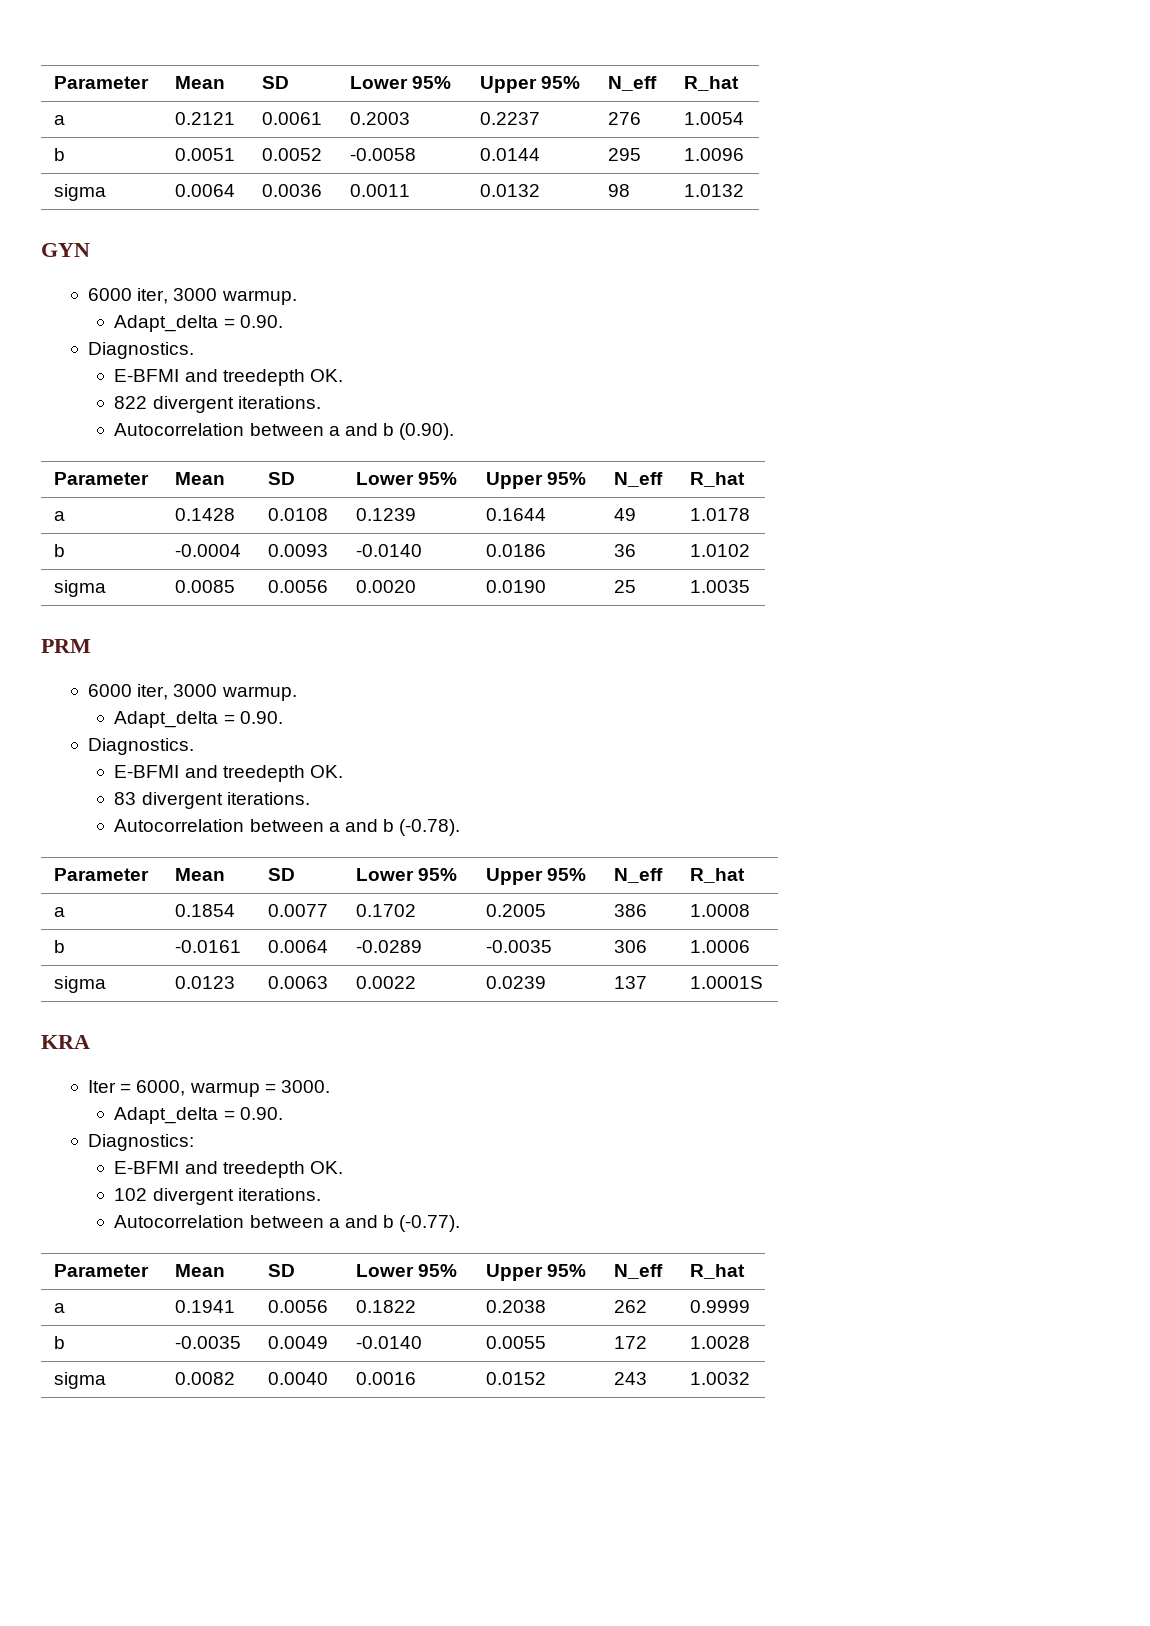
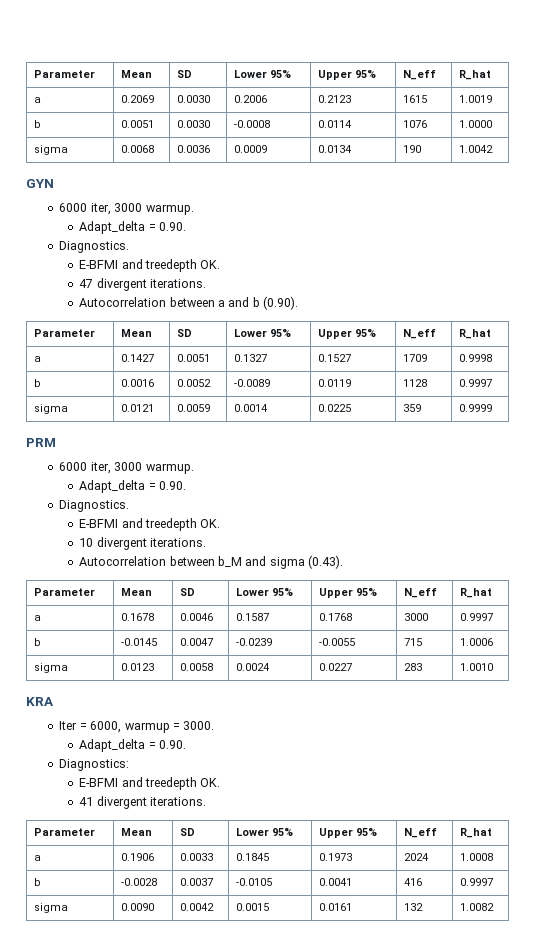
[175,112,236,125] [262,112,323,125] [350,112,411,125] [480,112,541,125] [608,112,642,125] [684,112,745,125] [54,148,66,161] [175,148,236,161] [262,148,323,161] [350,148,417,161] [480,148,541,161] [608,148,642,161] [684,148,745,161] [54,184,107,201] [175,184,236,197] 0.2121 | 0.0061 | 0.2003 | 0.2237 | 276 | 1.0054 // b | 0.0051 | 0.0052 | -0.0058 | 0.0144 | 295 | 1.0096 // sigma | 0.0064 -> [120,95,154,103] [176,95,210,103] [233,95,267,103] [317,95,351,103] [402,95,427,103] [458,95,492,103] [33,120,41,128] [120,120,154,128] [176,120,210,128] [233,120,270,128] [317,120,352,128] [402,120,427,128] [458,120,492,128] [33,145,68,155] [120,145,154,153] 0.2069 | 0.0030 | 0.2006 | 0.2123 | 1615 | 1.0019 // b | 0.0051 | 0.0030 | -0.0008 | 0.0114 | 1076 | 1.0000 // sigma | 0.0068
[350,184,411,197] [480,184,541,197] [608,184,631,197] [684,184,745,197] 0.0011 | 0.0132 | 98 | 1.0132 -> [233,145,267,153] [317,145,352,153] [402,145,421,153] [458,145,493,153] 0.0009 | 0.0134 | 190 | 1.0042
[114,396,148,409] 822 -> [79,279,94,288] 47
[175,508,236,521] [268,508,329,521] [356,508,417,521] [486,508,547,521] [614,508,637,521] [690,508,751,521] [54,544,66,557] [175,544,242,557] [268,544,329,557] [356,544,423,557] [486,544,547,557] [614,544,637,557] [690,544,751,557] [54,580,107,597] [175,580,236,593] [268,580,329,593] [356,580,417,593] [486,580,547,593] [614,580,637,593] [690,580,751,593] 0.1428 | 0.0108 | 0.1239 | 0.1644 | 49 | 1.0178 // b | -0.0004 | 0.0093 | -0.0140 | 0.0186 | 36 | 1.0102 // sigma | 0.0085 | 0.0056 | 0.0020 | 0.0190 | 25 | 1.0035 -> [120,354,154,362] [176,354,210,362] [233,354,267,362] [317,354,351,362] [402,354,427,362] [458,354,492,362] [33,379,41,387] [120,379,154,387] [176,379,211,387] [233,379,270,387] [317,379,351,387] [402,379,427,387] [458,379,492,387] [33,404,68,414] [120,404,154,412] [176,404,210,412] [233,404,268,412] [317,404,351,412] [402,404,421,412] [458,404,492,412] 0.1427 | 0.0051 | 0.1327 | 0.1527 | 1709 | 0.9998 // b | 0.0016 | 0.0052 | -0.0089 | 0.0119 | 1128 | 0.9997 // sigma | 0.0121 | 0.0059 | 0.0014 | 0.0225 | 359 | 0.9999
[114,792,310,809] [114,819,461,836] 83 divergent iterations. // Autocorrelation between a and b (-0.78). -> [79,537,206,550] [79,555,344,569] 10 divergent iterations. // Autocorrelation between b_M and sigma (0.43).
[175,904,236,917] [268,904,329,917] [356,904,417,917] [486,904,547,917] [614,904,648,917] [690,904,751,917] [54,940,66,953] [175,940,242,953] [268,940,329,953] [356,940,423,953] [486,940,553,953] [614,940,648,953] [690,940,751,953] [54,976,107,993] [175,976,236,989] [268,976,329,989] [356,976,417,989] [486,976,547,989] [614,976,648,989] [690,976,764,989] 0.1854 | 0.0077 | 0.1702 | 0.2005 | 386 | 1.0008 // b | -0.0161 | 0.0064 | -0.0289 | -0.0035 | 306 | 1.0006 // sigma | 0.0123 | 0.0063 | 0.0022 | 0.0239 | 137 | 1.0001S -> [120,613,154,621] [179,613,213,621] [235,613,269,621] [318,613,352,621] [403,613,428,621] [459,613,493,621] [33,638,41,646] [120,638,157,646] [179,638,213,646] [235,638,272,646] [318,638,355,646] [403,638,422,646] [459,638,493,646] [33,663,68,673] [120,663,154,671] [179,663,213,671] [235,663,270,671] [318,663,352,671] [403,663,422,671] [459,663,493,671] 0.1678 | 0.0046 | 0.1587 | 0.1768 | 3000 | 0.9997 // b | -0.0145 | 0.0047 | -0.0239 | -0.0055 | 715 | 1.0006 // sigma | 0.0123 | 0.0058 | 0.0024 | 0.0227 | 283 | 1.0010
[114,1188,321,1205] [114,1215,461,1232] 102 divergent iterations. // Autocorrelation between a and b (-0.77). -> [79,796,206,809] 41 divergent iterations.
[175,1300,236,1313] [268,1300,329,1313] [356,1300,417,1313] [486,1300,547,1313] [614,1300,648,1313] [690,1300,751,1313] [54,1336,66,1349] [175,1336,242,1349] [268,1336,329,1349] [356,1336,423,1349] [486,1336,547,1349] [614,1336,648,1349] [690,1336,751,1349] [54,1372,107,1389] [175,1372,236,1385] [268,1372,329,1385] [356,1372,417,1385] [486,1372,547,1385] [614,1372,648,1385] [690,1372,751,1385] 0.1941 | 0.0056 | 0.1822 | 0.2038 | 262 | 0.9999 // b | -0.0035 | 0.0049 | -0.0140 | 0.0055 | 172 | 1.0028 // sigma | 0.0082 | 0.0040 | 0.0016 | 0.0152 | 243 | 1.0032 -> [120,853,154,861] [179,853,213,861] [235,853,269,861] [318,853,352,861] [403,853,429,861] [459,853,493,861] [33,878,41,886] [120,878,157,886] [179,878,213,886] [235,878,272,886] [318,878,352,886] [403,878,422,886] [459,878,493,886] [33,903,68,913] [120,903,154,911] [179,903,214,911] [235,903,269,911] [318,903,352,911] [403,903,423,911] [459,903,494,911] 0.1906 | 0.0033 | 0.1845 | 0.1973 | 2024 | 1.0008 // b | -0.0028 | 0.0037 | -0.0105 | 0.0041 | 416 | 0.9997 // sigma | 0.0090 | 0.0042 | 0.0015 | 0.0161 | 132 | 1.0082

